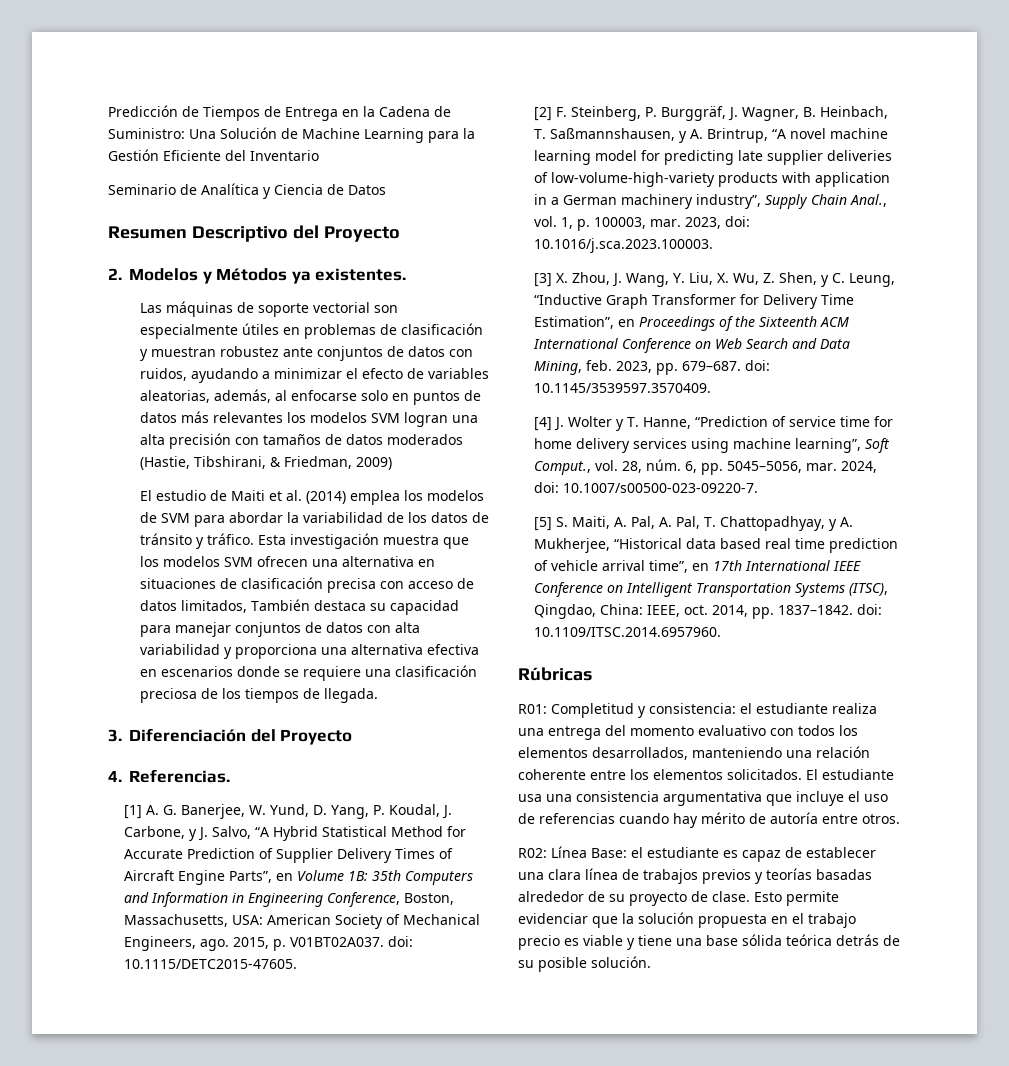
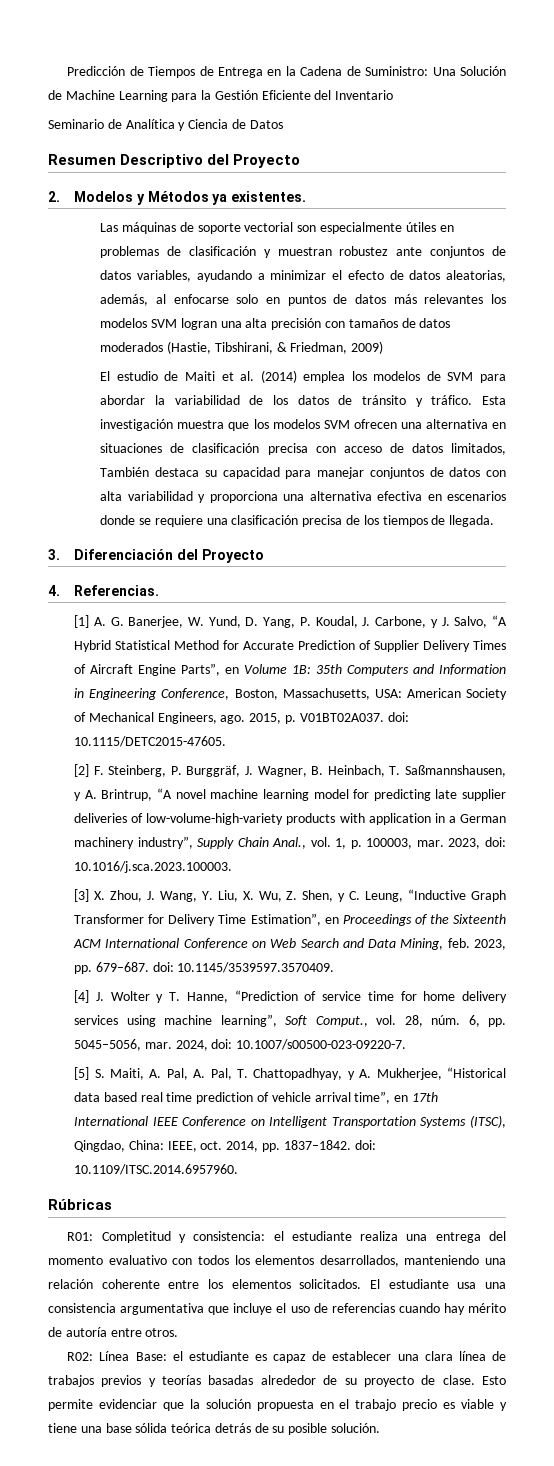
[449,349,474,357] [140,368,188,381] con ruidos, -> [137,270,192,282] variables,
[428,368,490,379] variables -> [409,270,441,280] datos
[140,688,198,703] preciosa -> [302,515,343,527] precisa

